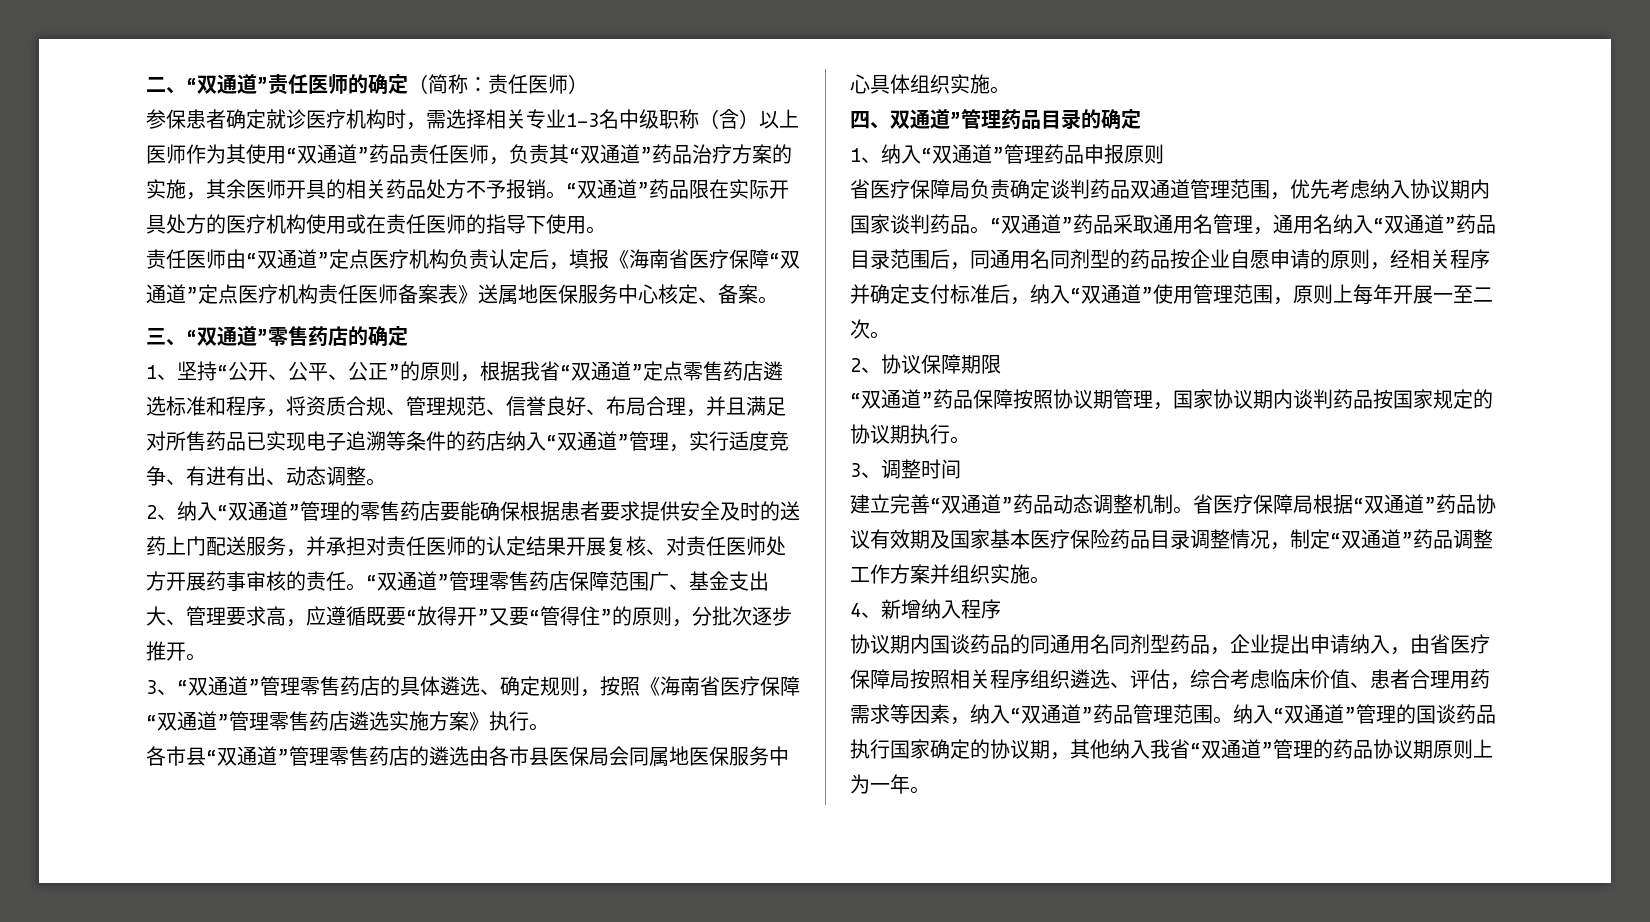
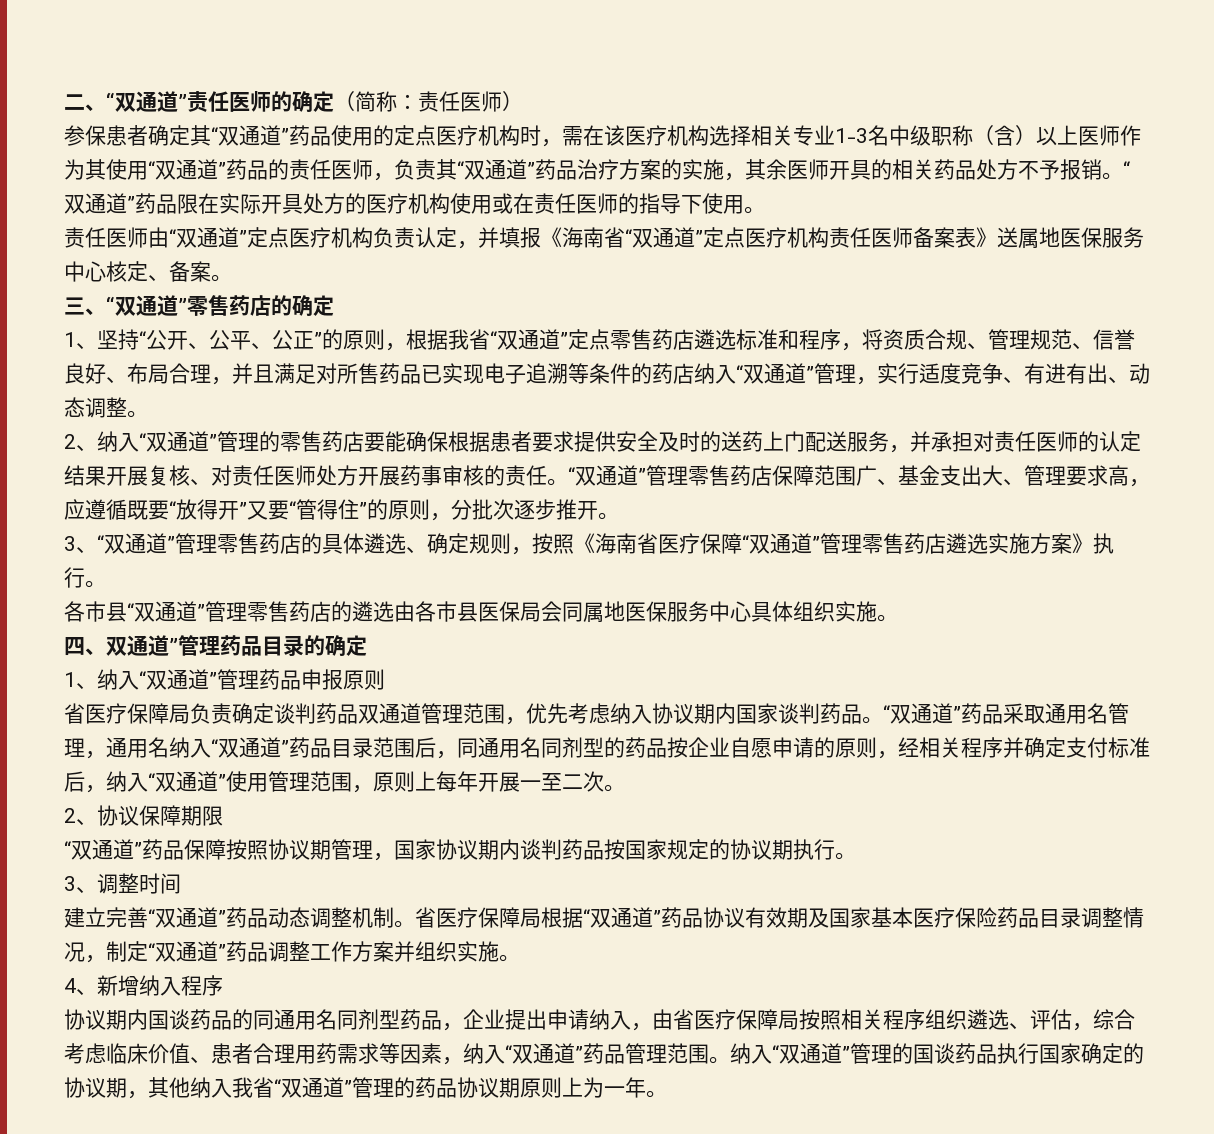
[266,109,306,129] 就诊 -> [190,125,436,146] 其“双通道”药品使用的定点
(446, 119) none -> [583,125,709,146] 在该医疗机构
(409, 154) none -> [268,159,289,180] 的
[529,249,569,270] 后， -> [457,227,499,249] ，并
[689,249,769,269] 医疗保障 -> (625, 237) none

